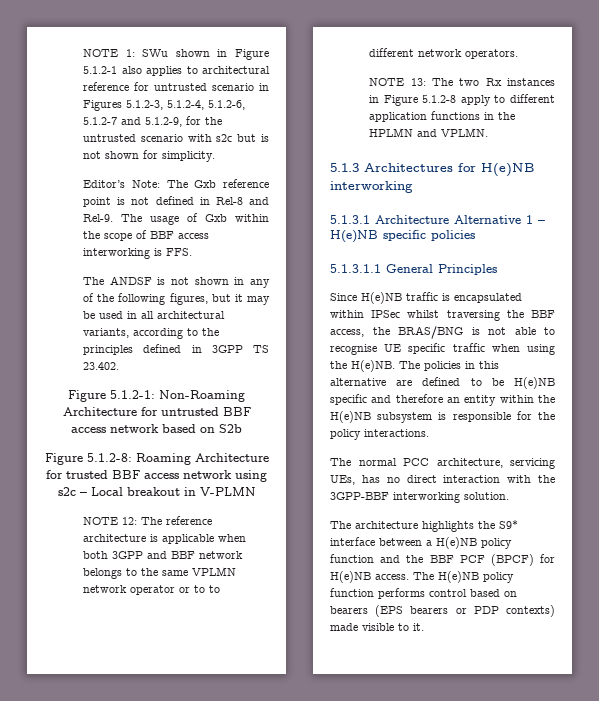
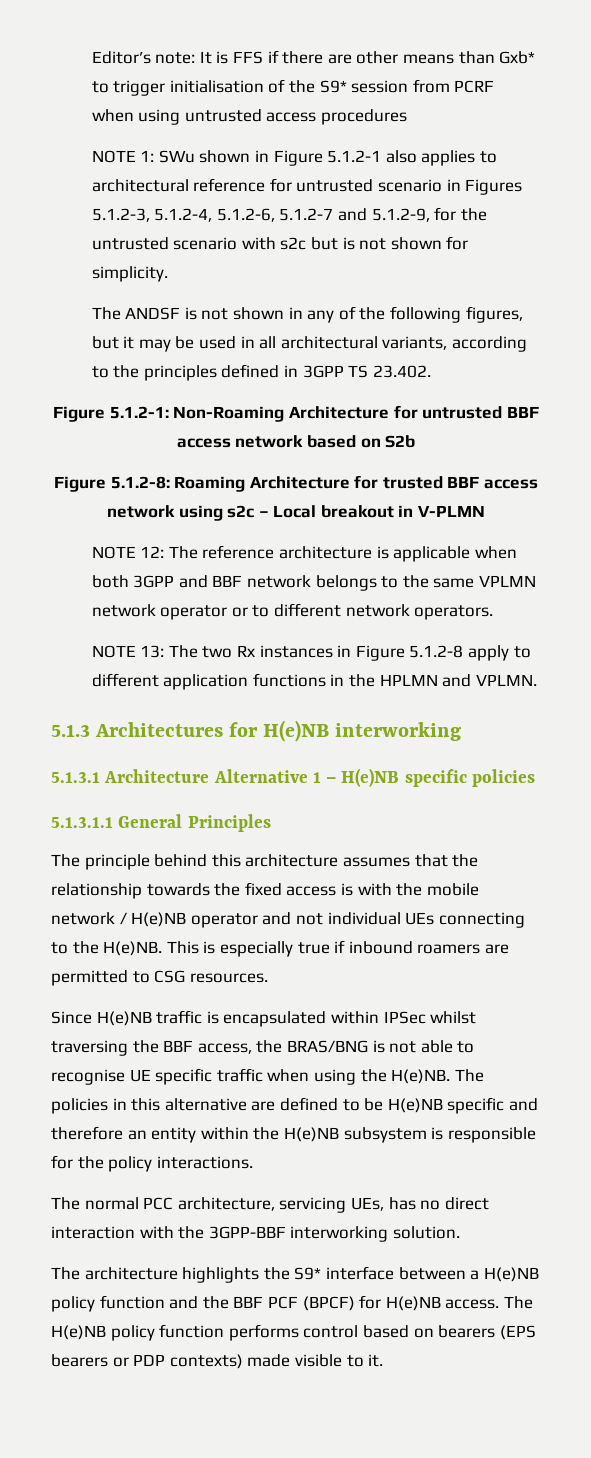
(83, 53) none -> [91,50,536,64] [91,79,495,96] [91,109,408,125] Editor’s note: It is FFS if there are other means than Gxb* to trigger initialisation of the S9* session from PCRF when using untrusted access procedures //
[83,179,269,188] [83,196,269,207] [83,213,269,225] [83,230,210,241] [83,248,193,259] // Editor’s Note: The Gxb reference point is not defined in Rel-8 and Rel-9. The usage of Gxb within the scope of BBF access interworking is FFS. -> (168, 274) none
[209,585,221,593] to -> (270, 611) none
(497, 269) none -> [51,854,479,870] [51,882,479,899] [51,912,525,928] [51,940,509,957] [51,970,268,986] // The principle behind this architecture assumes that the relationship towards the fixed access is with the mobile network / H(e)NB operator and not individual UEs connecting to the H(e)NB. This is especially true if inbound roamers are permitted to CSG resources.

